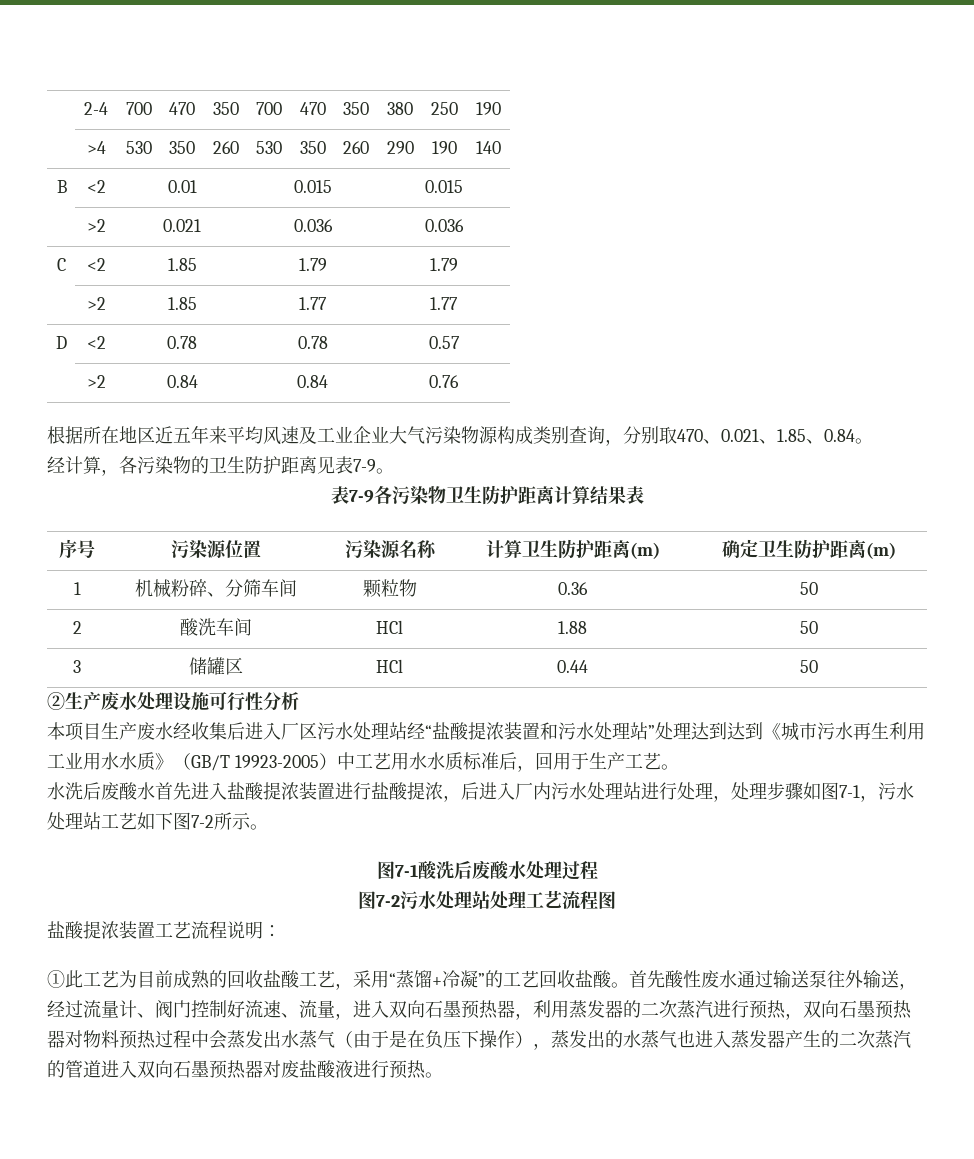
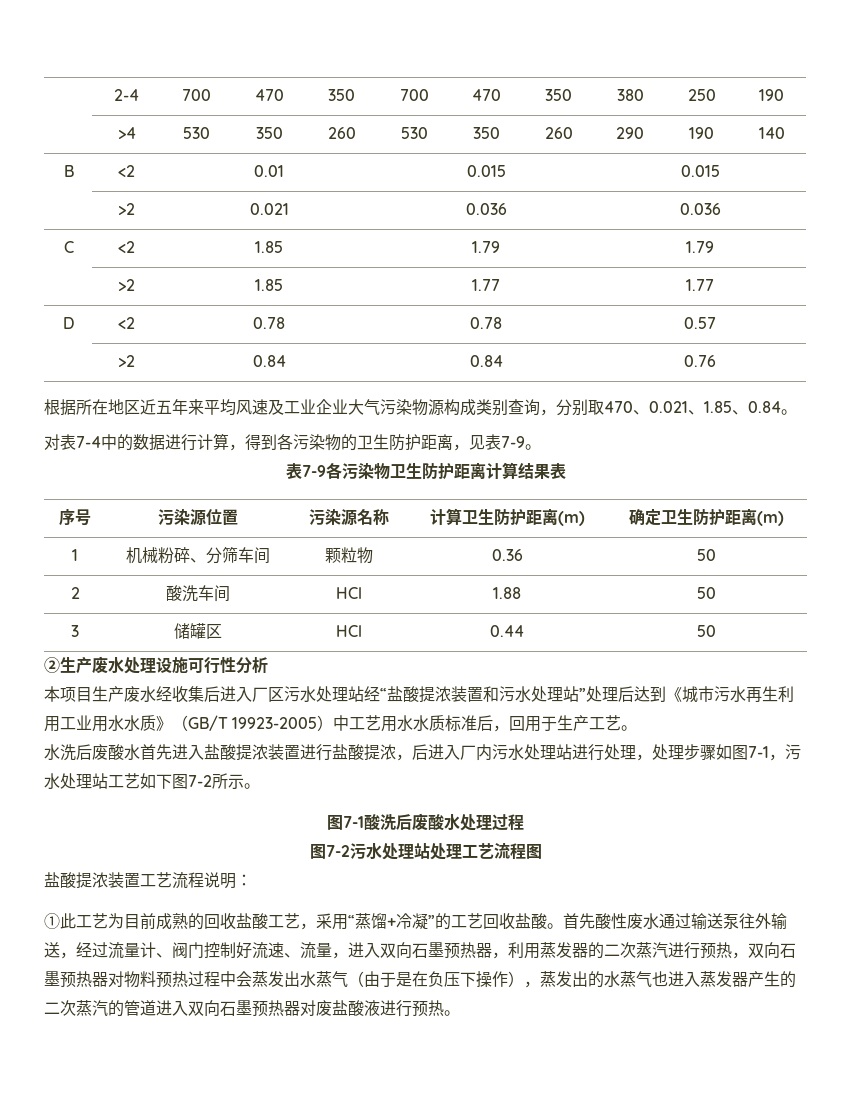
[47,456,119,476] 经计算， -> [44,433,277,451] 对表7-4中的数据进行计算，得到
(317, 465) none -> [453,444,469,451] ，
[691,722,727,740] 达到 -> [618,686,634,702] 后

